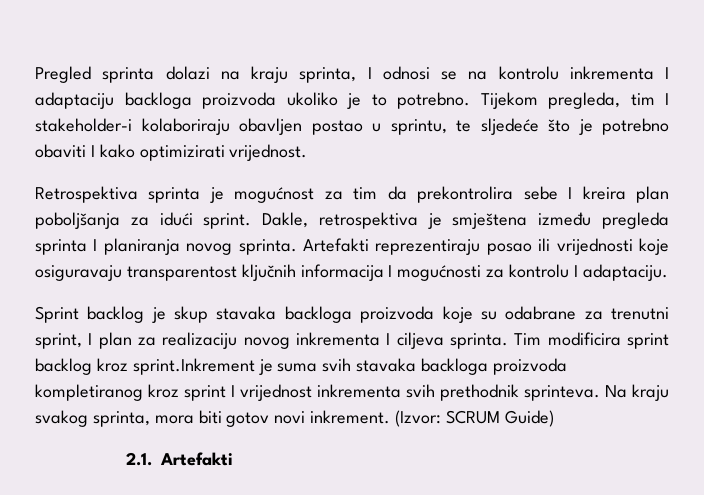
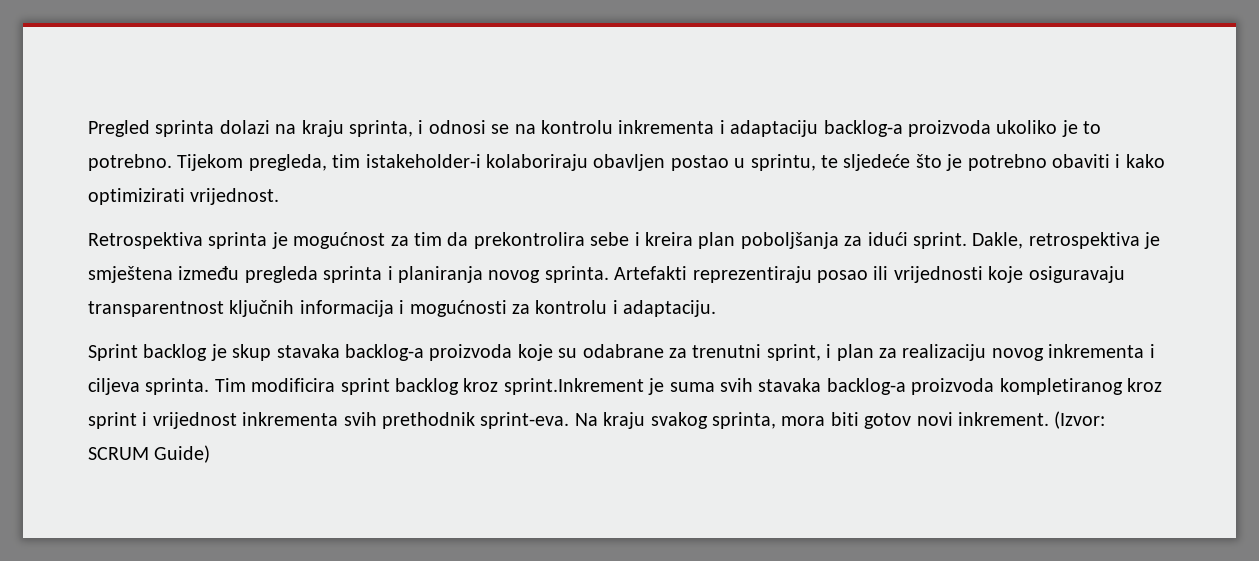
[367,67,372,79] I -> [418,120,424,134] i
[665,67,669,79] [35,92,192,109] I adaptaciju backloga -> [719,120,903,137] i adaptaciju backlog-a
[665,93,669,105] [35,118,132,132] I stakeholder-i -> [365,154,481,168] istakeholder-i
[90,145,95,157] I -> [1115,154,1121,168] i
[568,187,573,199] I -> [634,232,640,246] i
[93,239,98,251] I -> [387,266,393,280] i
[126,266,237,281] transparentost -> [88,301,224,317] transparentnost
[388,265,393,277] I -> [399,300,405,314] i
[573,265,578,277] I -> [612,300,618,314] i
[284,306,352,323] backloga -> [345,344,424,361] backlog-a
[88,333,93,345] I -> [826,344,832,358] i
[386,333,391,345] I -> [1149,344,1155,358] i
[421,358,489,375] backloga -> [826,378,906,395] backlog-a
[231,385,235,397] I -> [142,412,148,426] i
[524,385,600,401] sprinteva. -> [480,412,570,429] sprint-eva.
[126,452,234,466] // 2.1. Artefakti -> (211, 454) none

